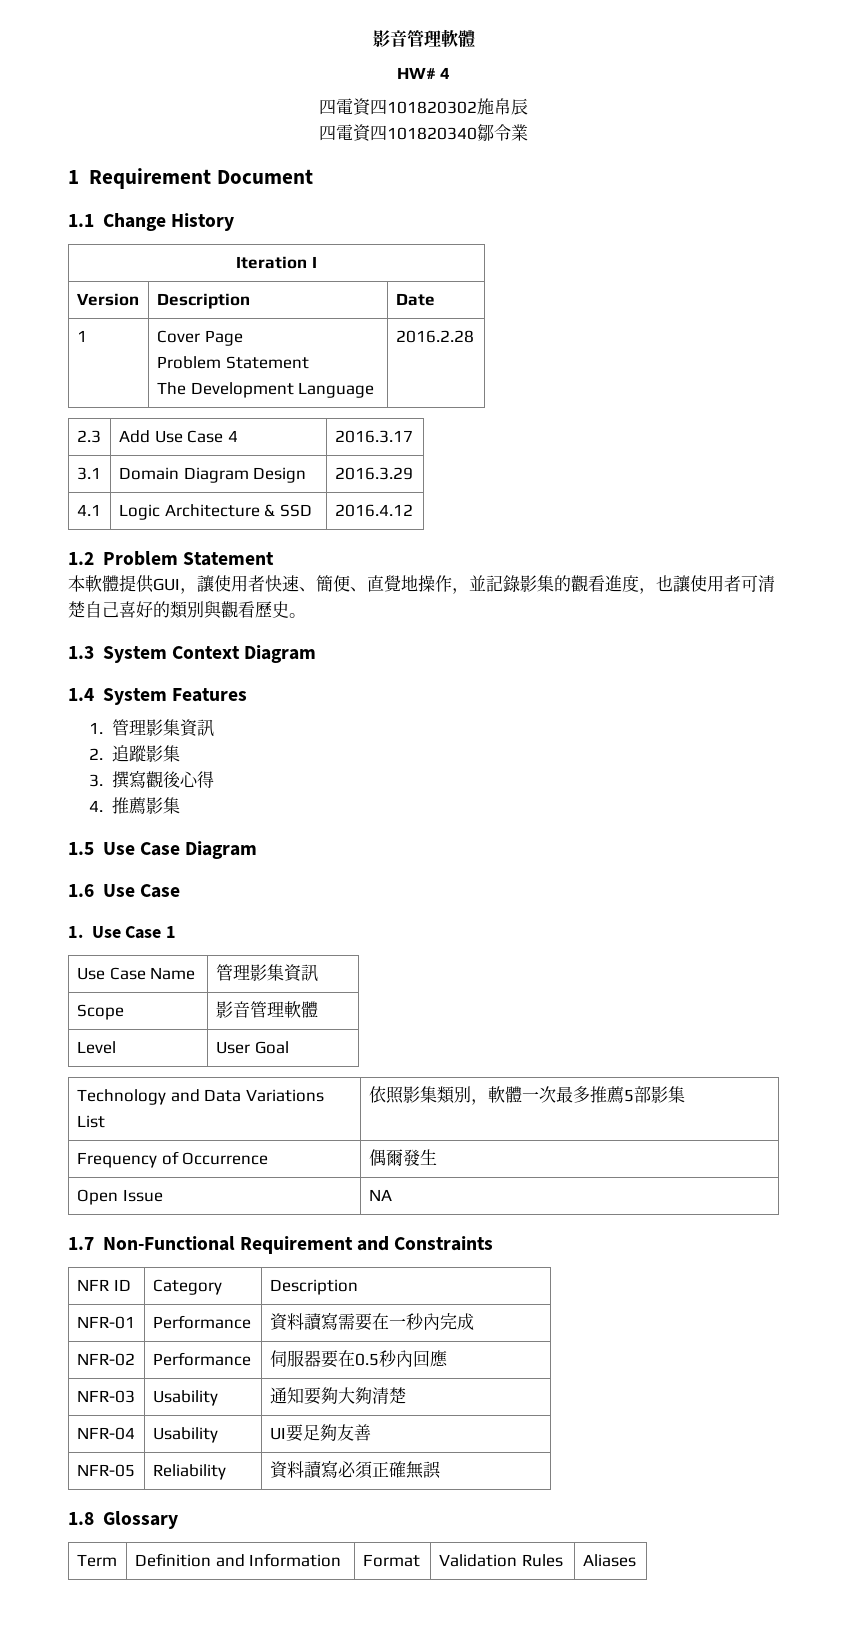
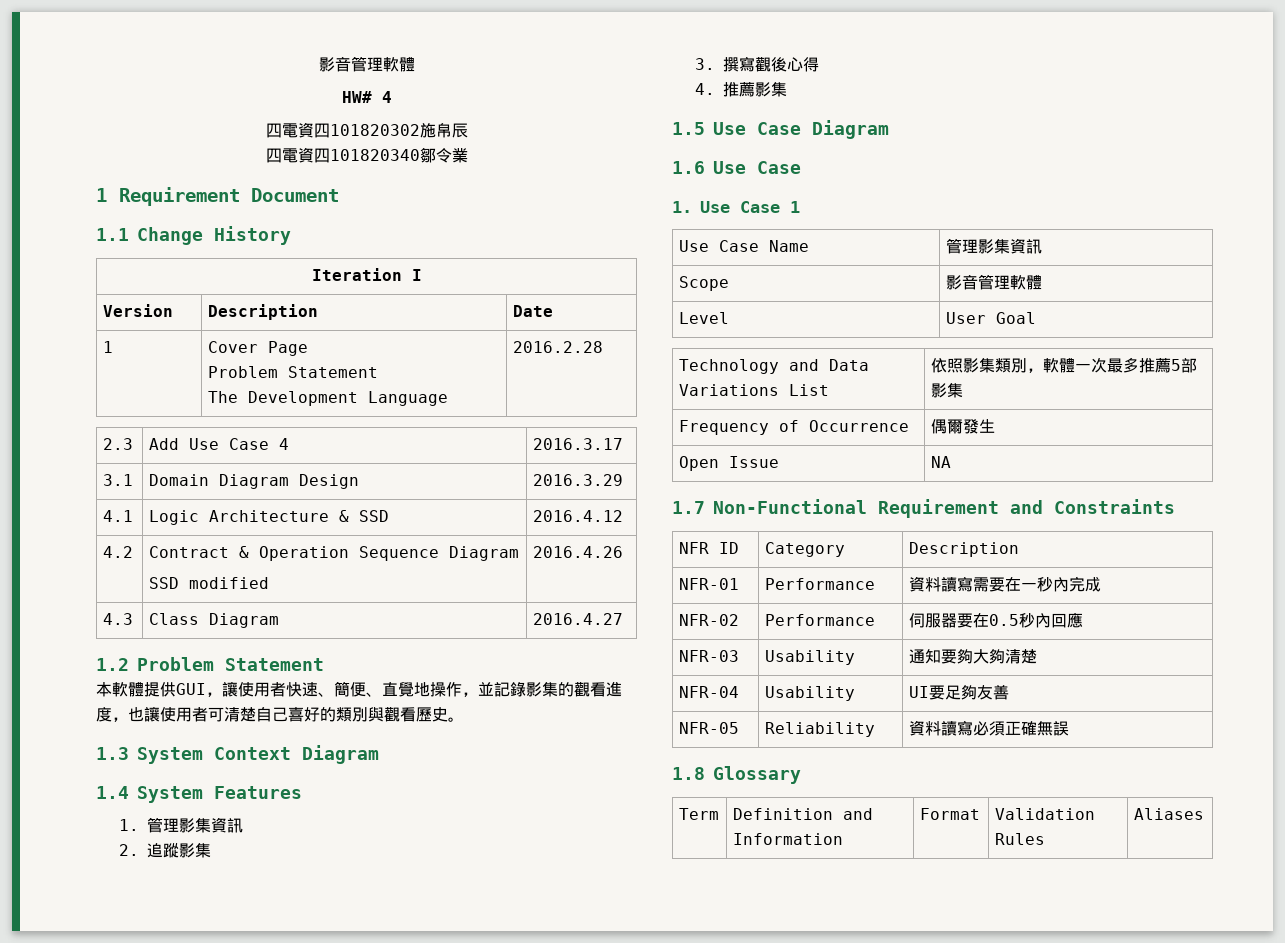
(413, 510) none -> [102,546,133,558] [148,546,519,561] [148,577,269,589] [532,546,623,558] [102,613,133,625] [148,613,279,628] [532,613,623,625] // 4.2 | Contract & Operation Sequence Diagram // SSD modified | 2016.4.26 // 4.3 | Class Diagram | 2016.4.27

